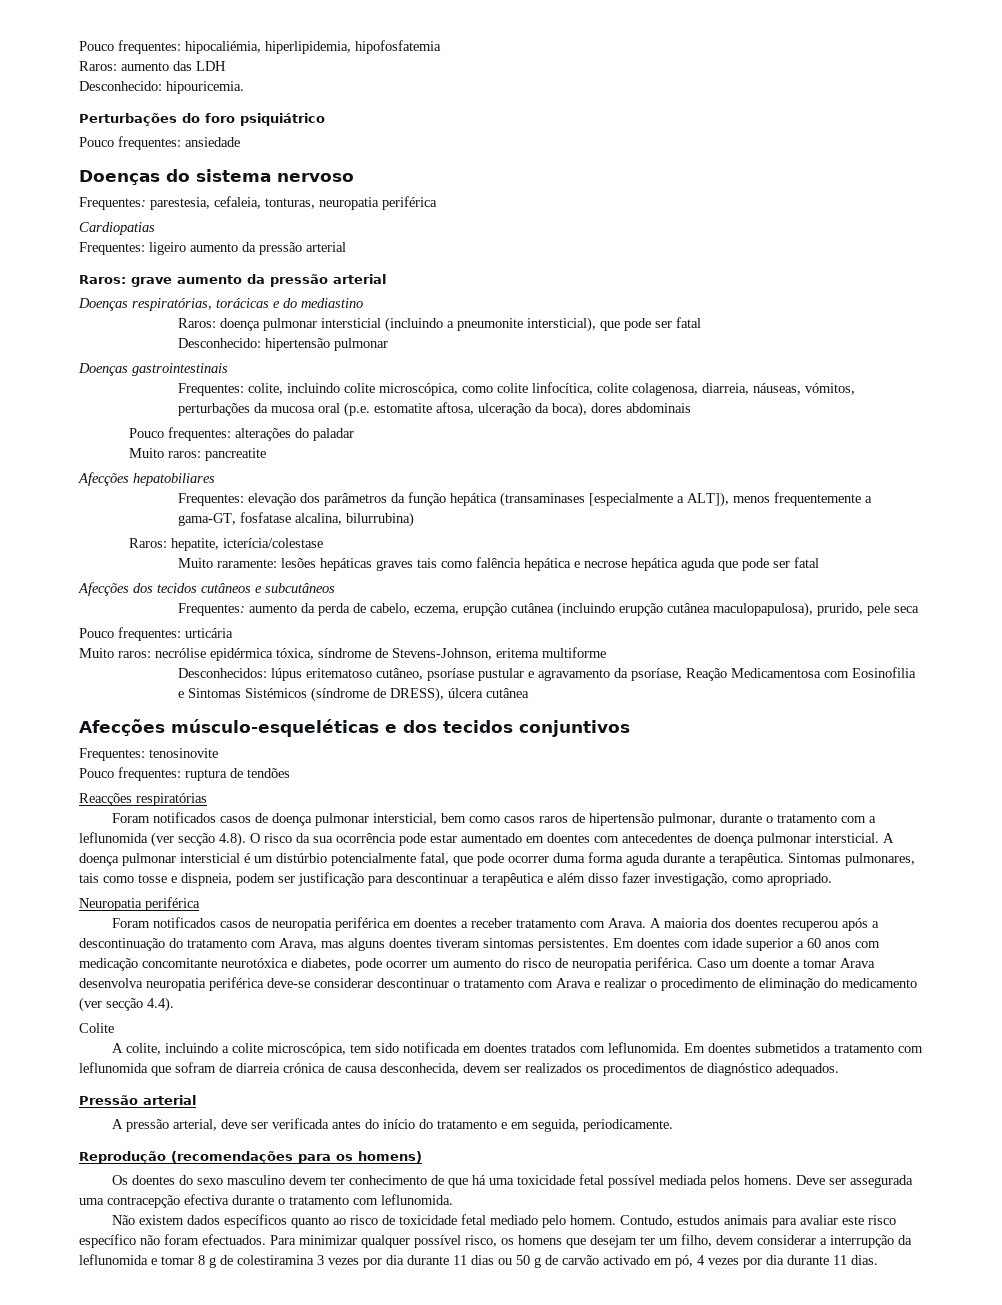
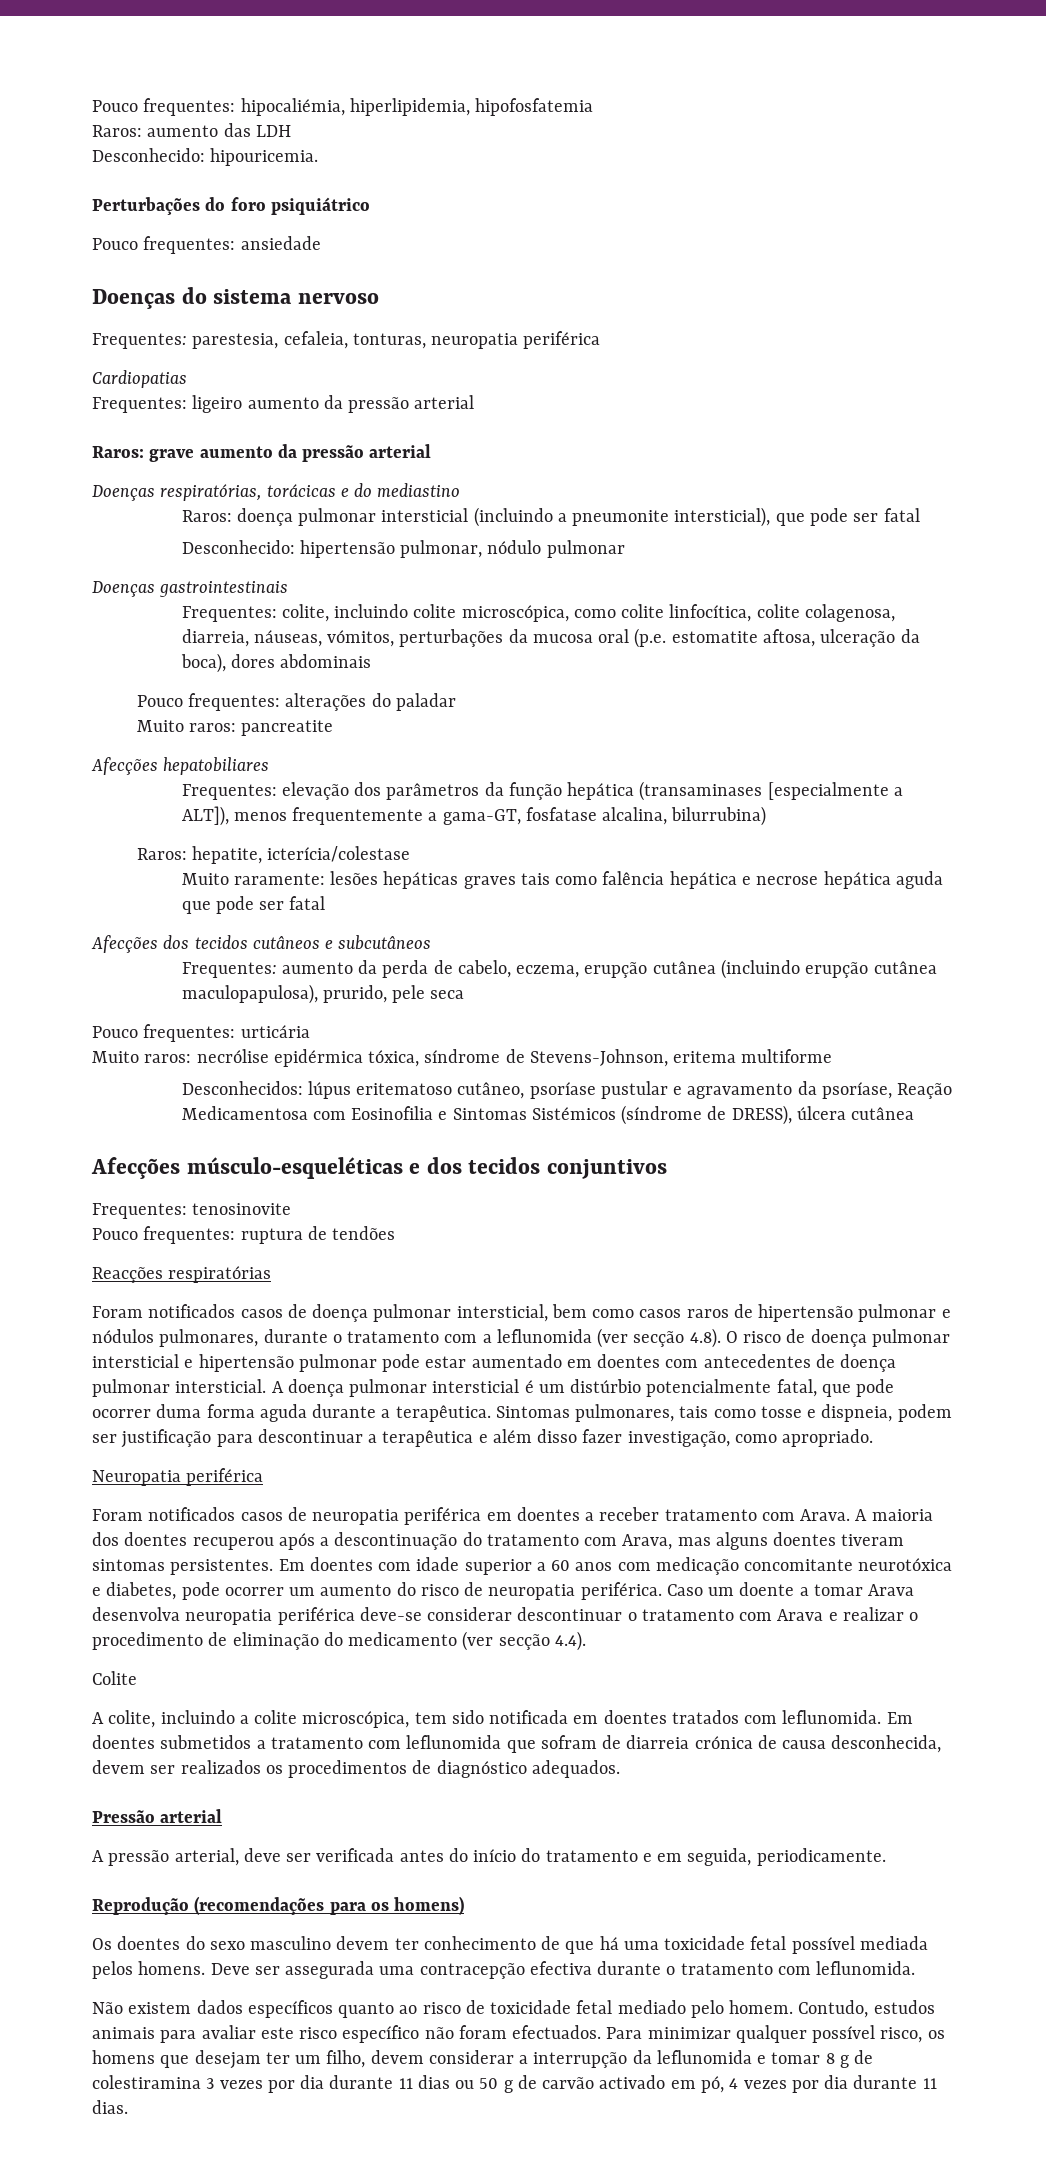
(331, 344) none -> [400,540,542,558] pulmonar, nódulo
[657,813,716,826] pulmonar, -> [858,1304,951,1322] [92,1329,259,1347] pulmonar e nódulos pulmonares,
[296,833,396,843] da sua ocorrência -> [786,1329,950,1347] [92,1354,377,1372] de doença pulmonar intersticial e hipertensão pulmonar

